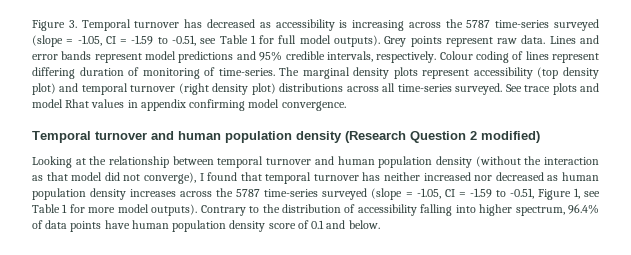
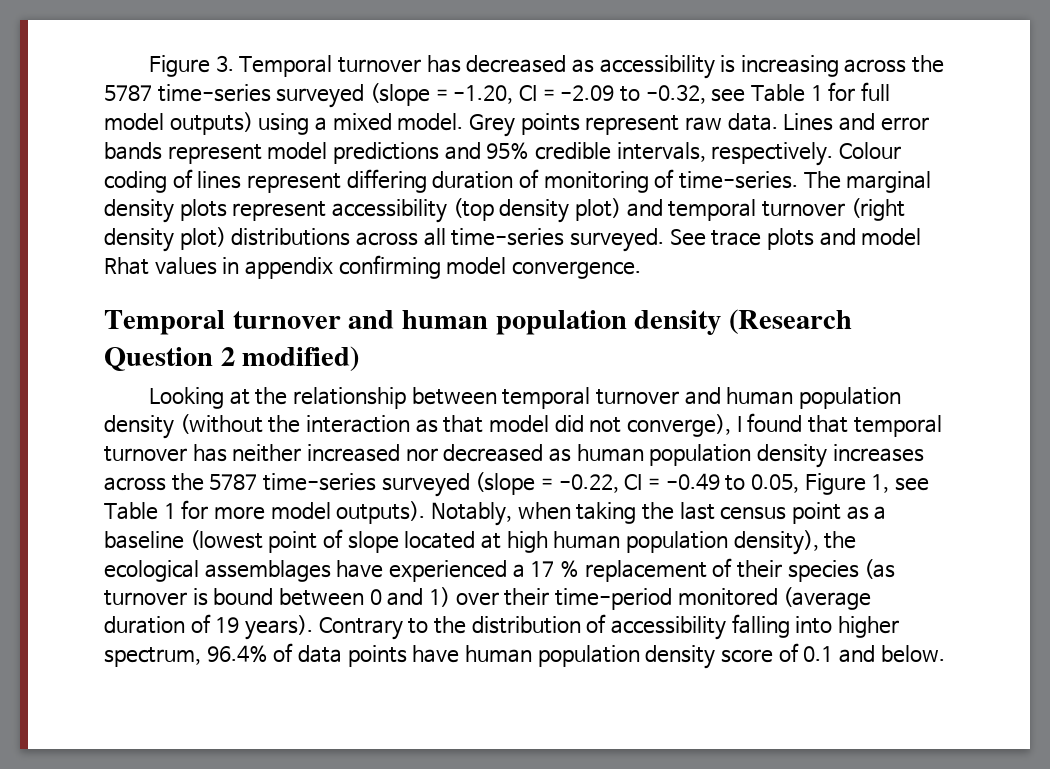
[77,35,196,46] -1.05, CI = -1.59 to -0.51, -> [453,84,706,104] -1.20, CI = -2.09 to -0.32,
[333,35,380,47] outputs). -> [169,112,464,135] outputs) using a mixed model.
[416,188,534,199] -1.05, CI = -1.59 to -0.51, -> [558,473,800,493] -0.22, CI = -0.49 to 0.05,
(198, 210) none -> [430,502,887,526] [104,529,857,555] [104,558,896,582] [104,587,872,610] [104,614,313,640] Notably, when taking the last census point as a baseline (lowest point of slope located at high human population density), the ecological assemblages have experienced a 17 % replacement of their species (as turnover is bound between 0 and 1) over their time-period monitored (average duration of 19 years).

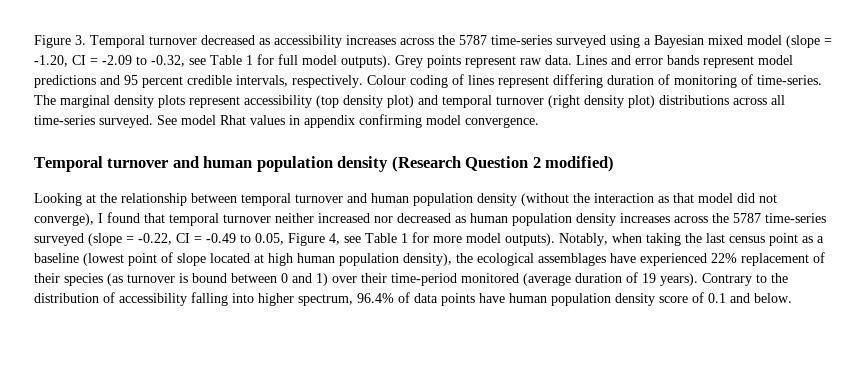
[426,55,461,73] has -> (197, 40) none
[720,55,945,77] [104,84,365,108] is increasing across the 5787 time-series surveyed -> [346,35,782,48] increases across the 5787 time-series surveyed using a Bayesian mixed model
[169,112,464,135] outputs) using a mixed model. -> [341,55,391,68] outputs).
[486,142,530,160] 95% -> [124,75,183,88] 95 percent
[711,228,856,250] trace plots and -> (177, 120) none
[192,444,227,462] has -> (271, 218) none
[871,474,890,493] 1, -> [329,233,340,245] 4,
[512,560,580,578] a 17 % -> [711,253,737,263] 22%

